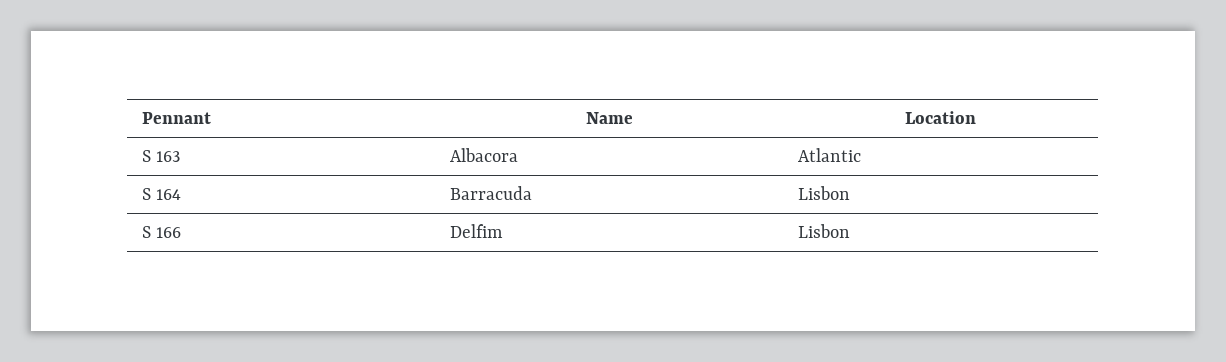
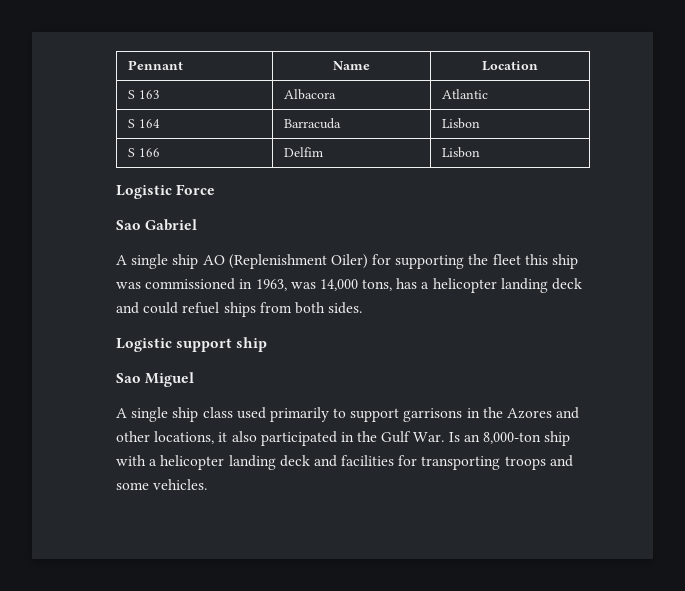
(850, 231) none -> [116,184,216,199] [116,219,198,231] [116,254,579,269] [116,278,583,293] [116,302,363,317] [116,337,268,352] [116,372,195,387] [116,407,580,422] [116,431,571,446] [116,455,573,470] [116,479,208,490] // Logistic Force // Sao Gabriel // A single ship AO (Replenishment Oiler) for supporting the fleet this ship was commissioned in 1963, was 14,000 tons, has a helicopter landing deck and could refuel ships from both sides. // Logistic support ship // Sao Miguel // A single ship class used primarily to support garrisons in the Azores and other locations, it also participated in the Gulf War. Is an 8,000-ton ship with a helicopter landing deck and facilities for transporting troops and some vehicles.

